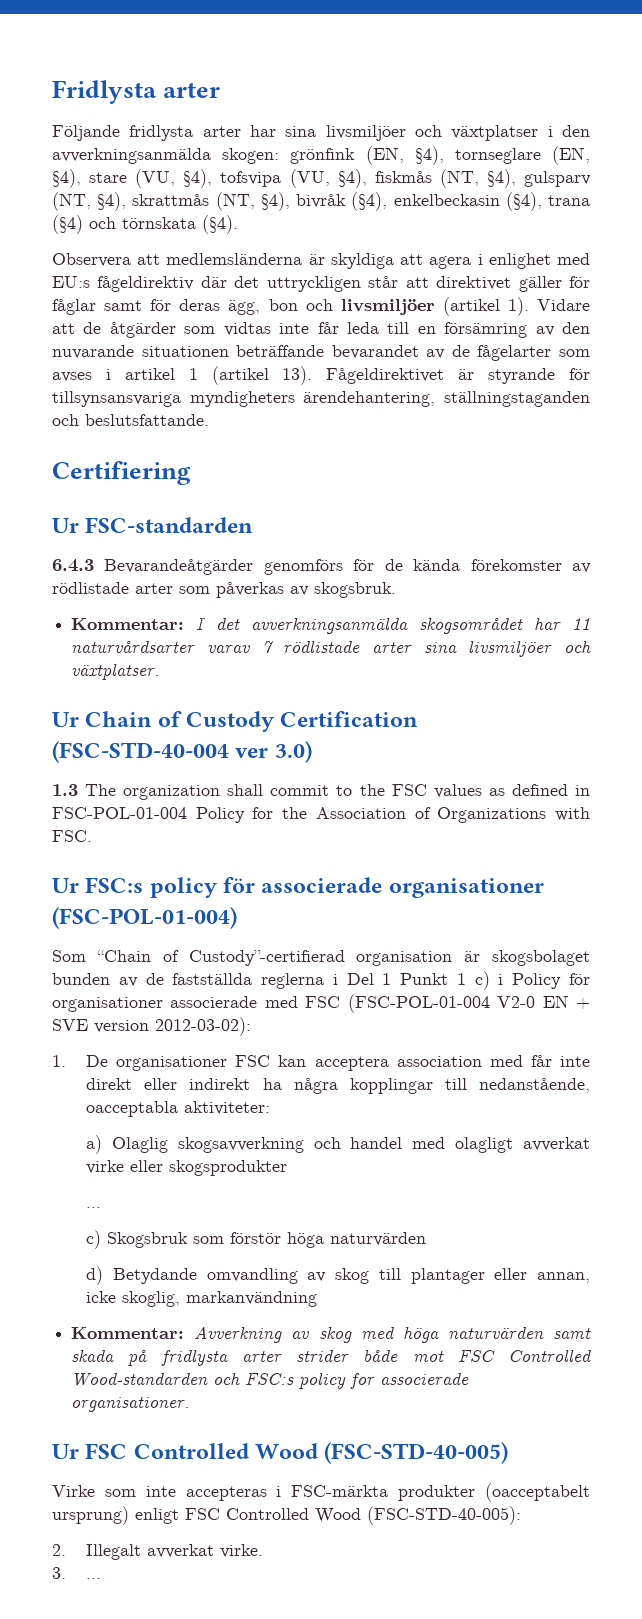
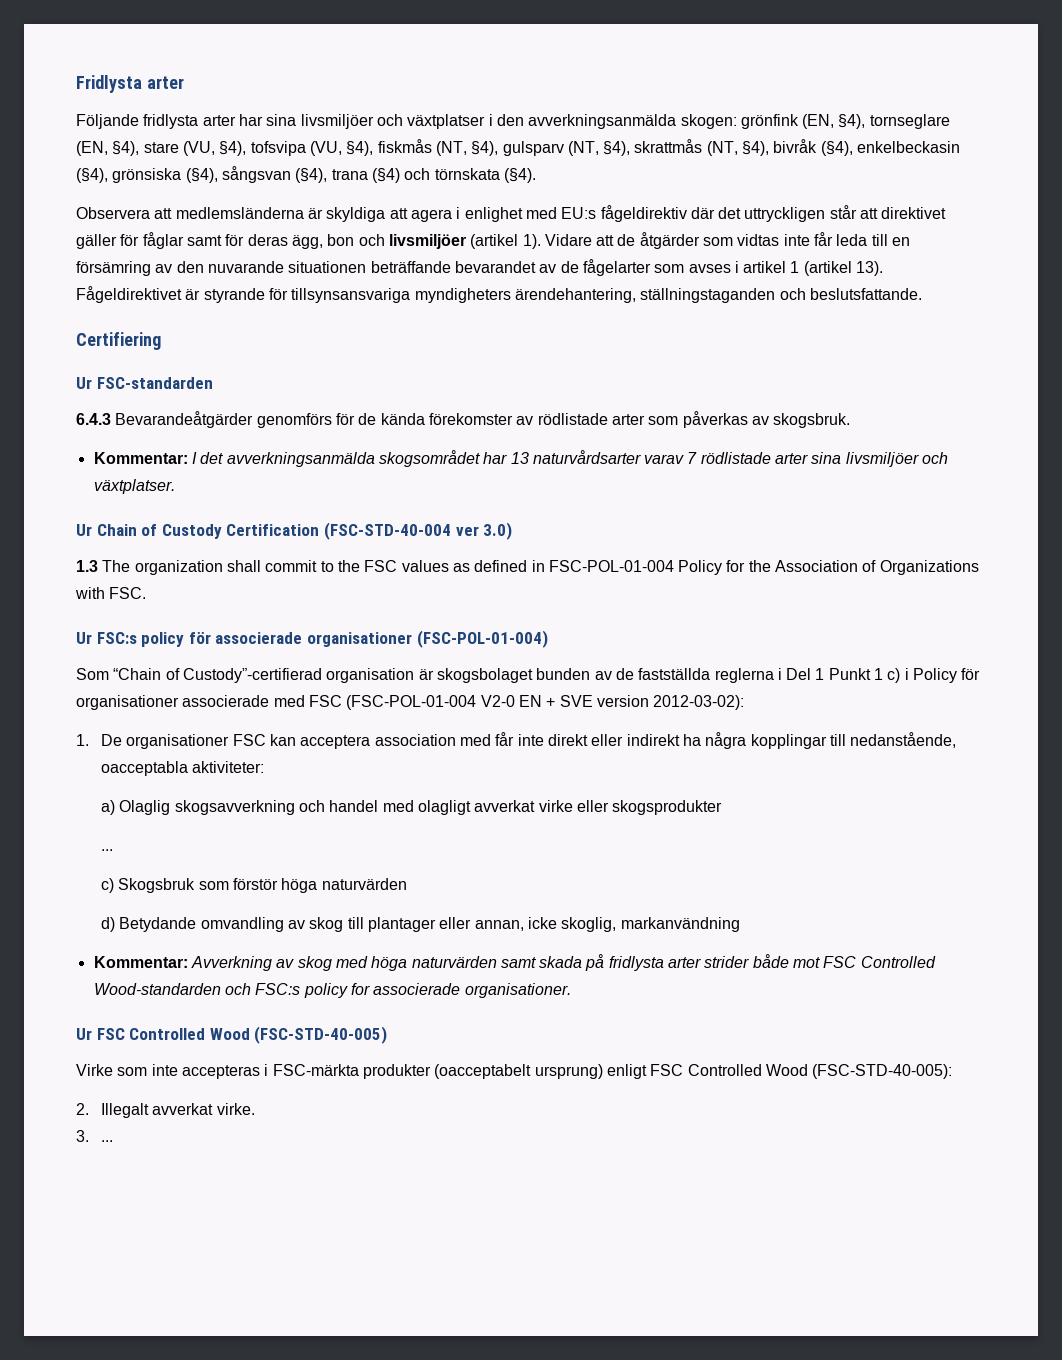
(542, 201) none -> [112,166,328,183] grönsiska (§4), sångsvan (§4),
[572,618,590,630] 11 -> [510,452,529,464] 13

